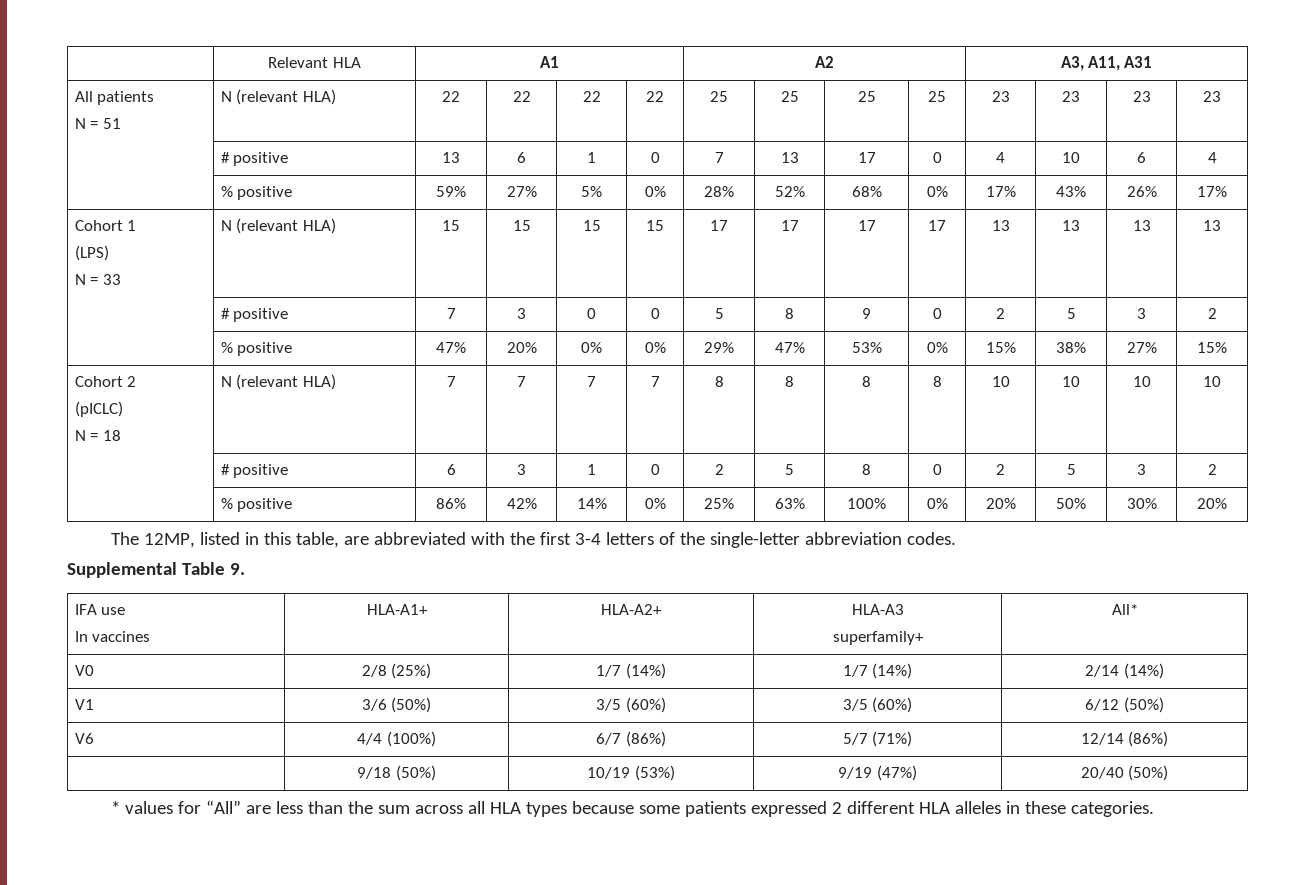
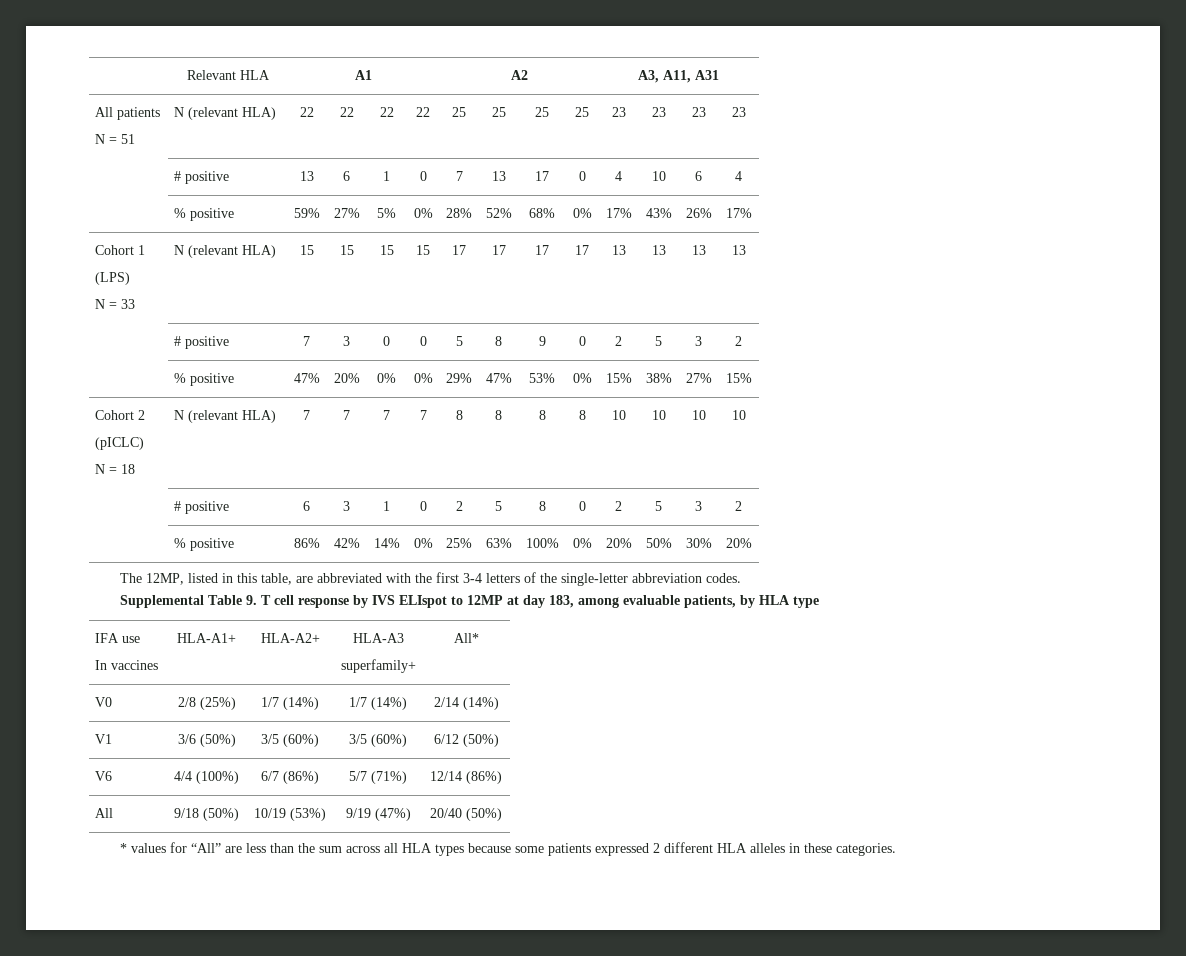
(245, 569) none -> [261,595,820,608] T cell response by IVS ELIspot to 12MP at day 183, among evaluable patients, by HLA type
(1169, 739) none -> [95,808,114,818] All

